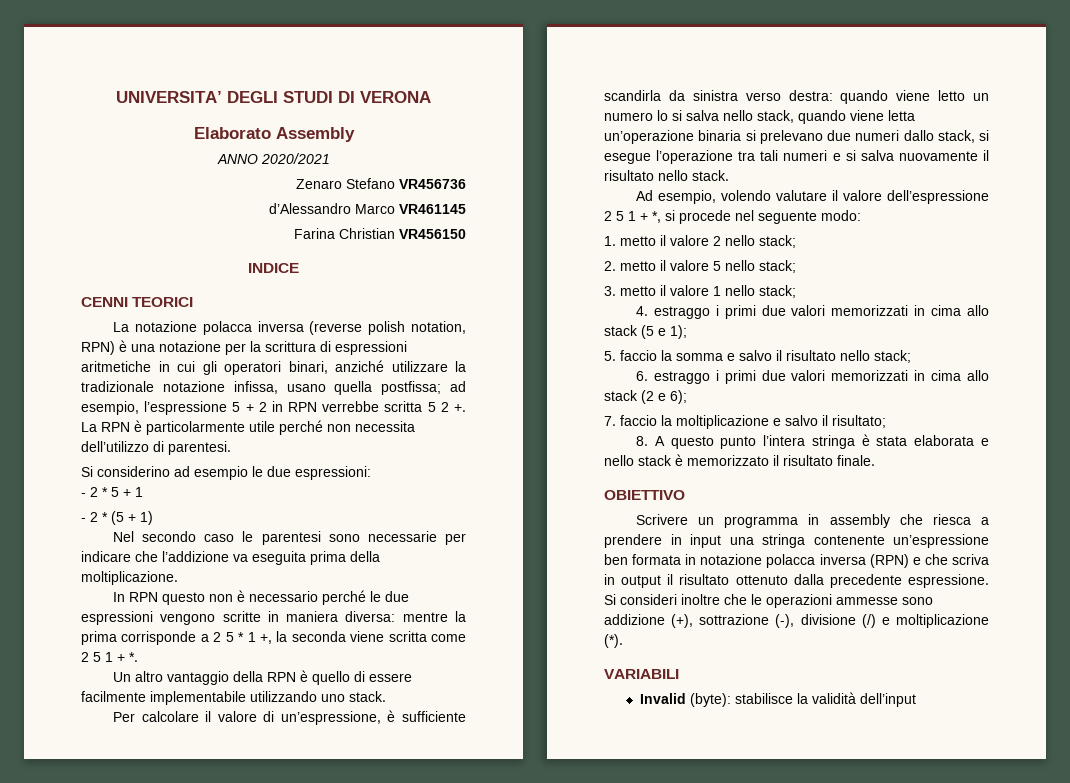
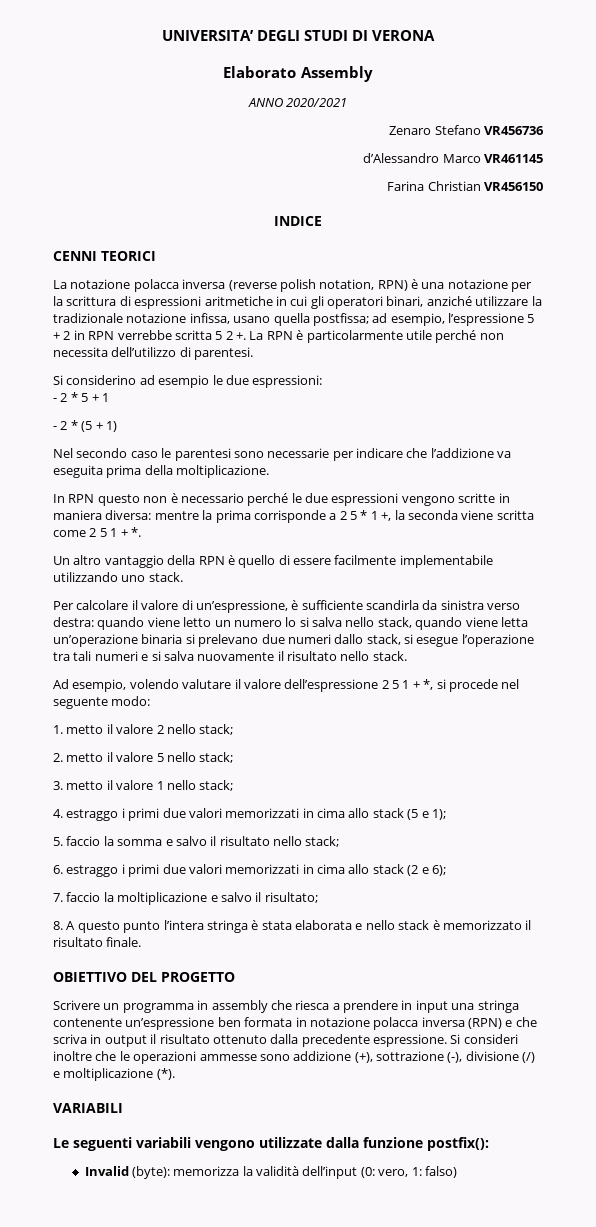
(685, 495) none -> [131,972,235,982] DEL PROGETTO
(679, 674) none -> [53,1137,489,1151] // Le seguenti variabili vengono utilizzate dalla funzione postfix():
[734,693,793,704] stabilisce -> [173,1166,240,1176] memorizza
(916, 700) none -> [360,1166,457,1178] (0: vero, 1: falso)

